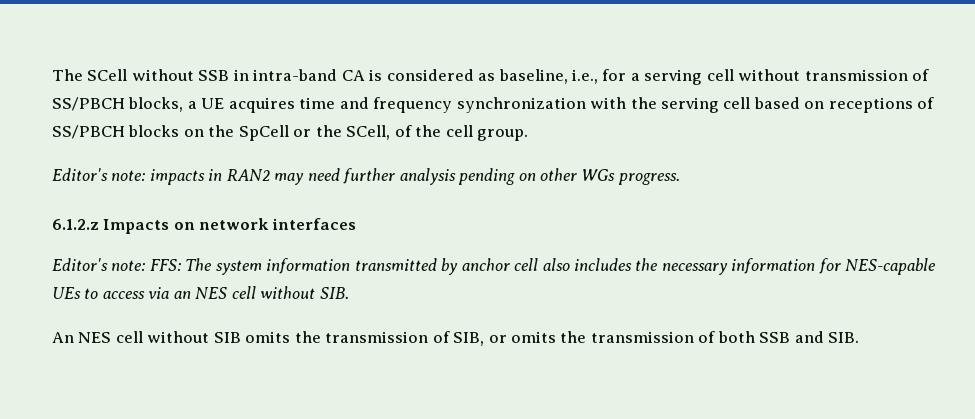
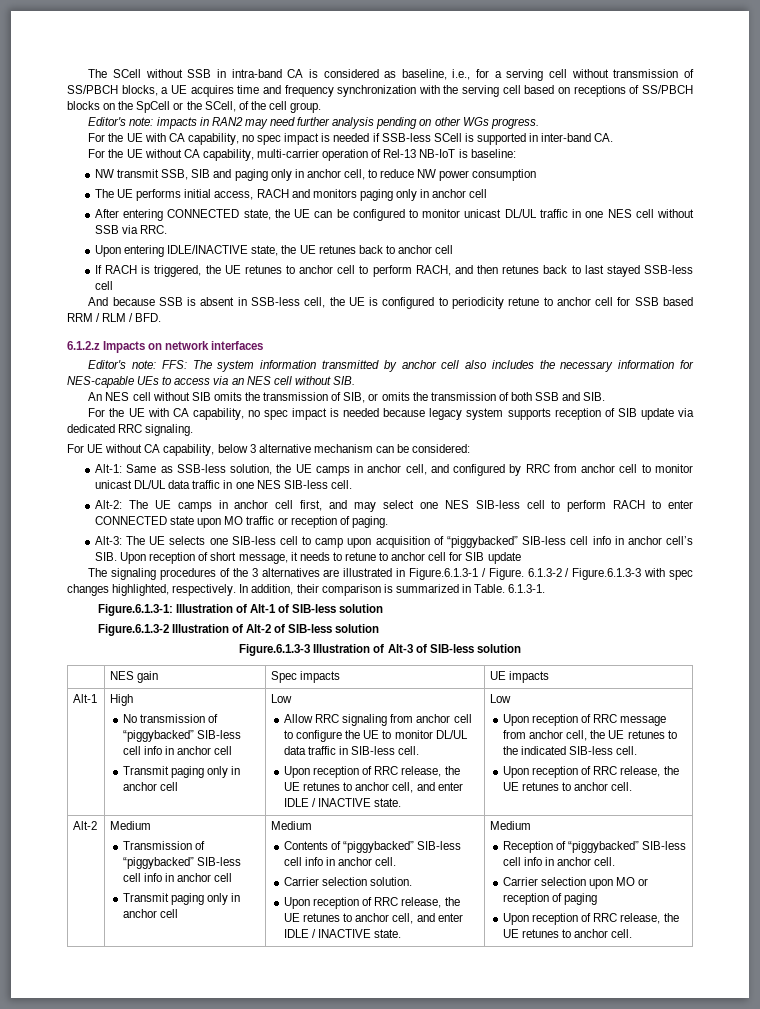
(680, 179) none -> [88,133,614,145] [88,149,516,161] [94,169,537,181] [94,189,488,201] [94,209,694,221] [94,225,168,234] [94,245,454,257] [94,265,694,277] [94,281,113,290] [88,297,693,309] [67,313,162,322] // For the UE with CA capability, no spec impact is needed if SSB-less SCell is supported in inter-band CA. // For the UE without CA capability, multi-carrier operation of Rel-13 NB-IoT is baseline: // NW transmit SSB, SIB and paging only in anchor cell, to reduce NW power consumption // The UE performs initial access, RACH and monitors paging only in anchor cell // After entering CONNECTED state, the UE can be configured to monitor unicast DL/UL traffic in one NES cell without SSB via RRC. // Upon entering IDLE/INACTIVE state, the UE retunes back to anchor cell // If RACH is triggered, the UE retunes to anchor cell to perform RACH, and then retunes back to last stayed SSB-less cell // And because SSB is absent in SSB-less cell, the UE is configured to periodicity retune to anchor cell for SSB based RRM / RLM / BFD.
(860, 337) none -> [88,408,694,420] [67,424,194,436] [67,444,471,456] [94,464,693,476] [94,480,352,489] [94,500,694,512] [94,516,388,528] [94,536,693,548] [94,552,521,564] [88,568,693,580] [67,584,546,596] [97,604,384,616] [97,624,380,636] [239,644,521,656] [110,671,159,683] [271,671,341,683] [490,671,550,683] [73,694,98,703] [110,694,134,706] [123,714,219,723] [123,730,242,742] [123,746,233,755] [123,766,241,778] [123,782,179,791] [271,694,293,703] [284,714,472,726] [284,730,468,742] [284,746,420,755] [284,766,460,778] [284,782,463,793] [284,798,402,807] [490,694,512,703] [503,714,667,726] [503,730,677,741] [503,746,638,755] [503,766,679,778] [503,782,633,791] [73,821,98,830] [110,821,152,830] [123,841,206,850] [123,857,242,869] [123,873,233,882] [123,893,241,905] [123,909,179,918] [271,821,313,830] [284,841,462,853] [284,857,397,866] [284,877,413,886] [284,897,460,909] [284,913,463,924] [284,929,402,938] [490,821,532,830] [503,841,687,853] [503,857,616,866] [503,877,649,889] [503,893,598,905] [503,913,679,925] [503,929,633,938] // For the UE with CA capability, no spec impact is needed because legacy system supports reception of SIB update via dedicated RRC signaling. // For UE without CA capability, below 3 alternative mechanism can be considered: // Alt-1: Same as SSB-less solution, the UE camps in anchor cell, and configured by RRC from anchor cell to monitor unicast DL/UL data traffic in one NES SIB-less cell. // Alt-2: The UE camps in anchor cell first, and may select one NES SIB-less cell to perform RACH to enter CONNECTED state upon MO traffic or reception of paging. // Alt-3: The UE selects one SIB-less cell to camp upon acquisition of “piggybacked” SIB-less cell info in anchor cell’s SIB. Upon reception of short message, it needs to retune to anchor cell for SIB update // The signaling procedures of the 3 alternatives are illustrated in Figure.6.1.3-1 / Figure. 6.1.3-2 / Figure.6.1.3-3 with spec changes highlighted, respectively. In addition, their comparison is summarized in Table. 6.1.3-1. // Figure.6.1.3-1: Illustration of Alt-1 of SIB-less solution // Figure.6.1.3-2 Illustration of Alt-2 of SIB-less solution // Figure.6.1.3-3 Illustration of Alt-3 of SIB-less solution // | NES gain | Spec impacts | UE impacts // Alt-1 | High // No transmission of “piggybacked” SIB-less cell info in anchor cell // Transmit paging only in anchor cell | Low // Allow RRC signaling from anchor cell to configure the UE to monitor DL/UL data traffic in SIB-less cell. // Upon reception of RRC release, the UE retunes to anchor cell, and enter IDLE / INACTIVE state. | Low // Upon reception of RRC message from anchor cell, the UE retunes to the indicated SIB-less cell. // Upon reception of RRC release, the UE retunes to anchor cell. // Alt-2 | Medium // Transmission of “piggybacked” SIB-less cell info in anchor cell // Transmit paging only in anchor cell | Medium // Contents of “piggybacked” SIB-less cell info in anchor cell. // Carrier selection solution. // Upon reception of RRC release, the UE retunes to anchor cell, and enter IDLE / INACTIVE state. | Medium // Reception of “piggybacked” SIB-less cell info in anchor cell. // Carrier selection upon MO or reception of paging // Upon reception of RRC release, the UE retunes to anchor cell.

